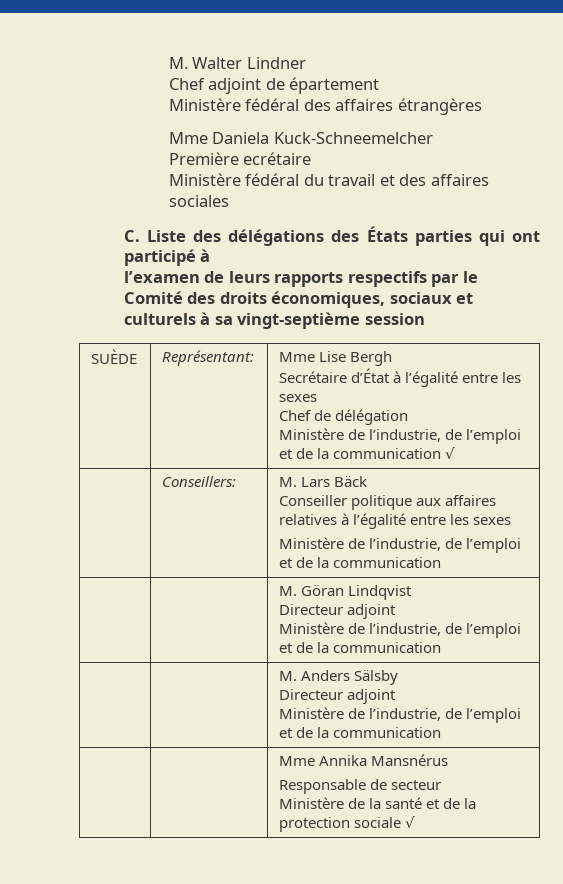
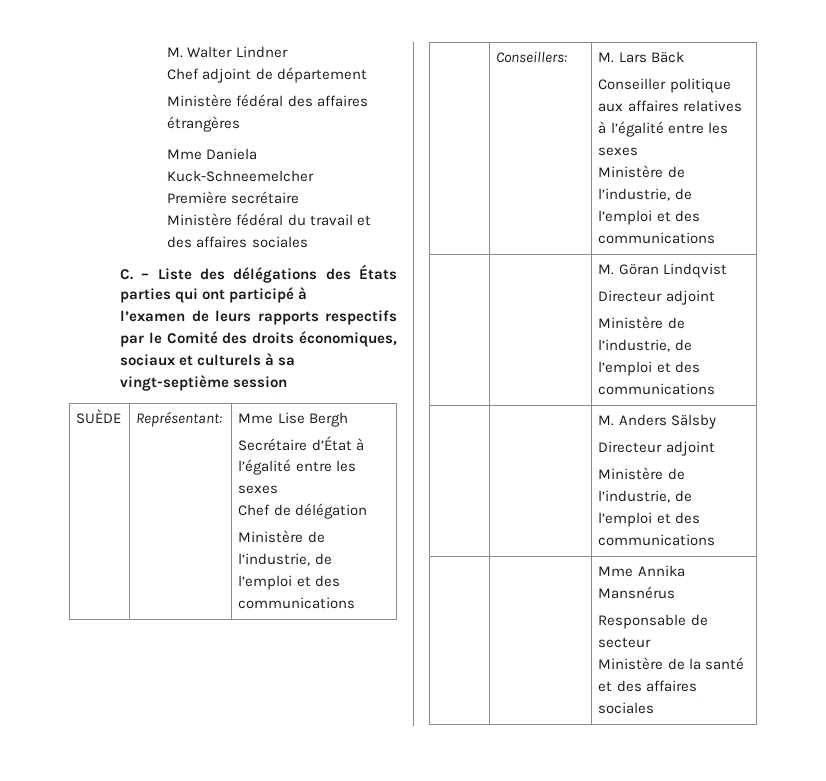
[289,77,380,94] épartement -> [276,67,367,83] département
[243,152,312,165] ecrétaire -> [231,191,300,204] secrétaire
(140, 236) none -> [141,273,150,279] –
[296,447,456,459] de la communication √ -> [314,575,340,587] [238,597,356,609] des communications
[296,557,442,568] de la communication -> [674,210,700,222] [598,232,716,244] des communications
[296,642,442,653] de la communication -> [674,361,700,373] [598,383,716,395] des communications
[296,727,442,738] de la communication -> [674,512,700,524] [598,534,716,546] des communications
[443,798,477,809] [279,816,416,832] de la protection sociale √ -> [616,680,697,692] [598,702,655,714] des affaires sociales

